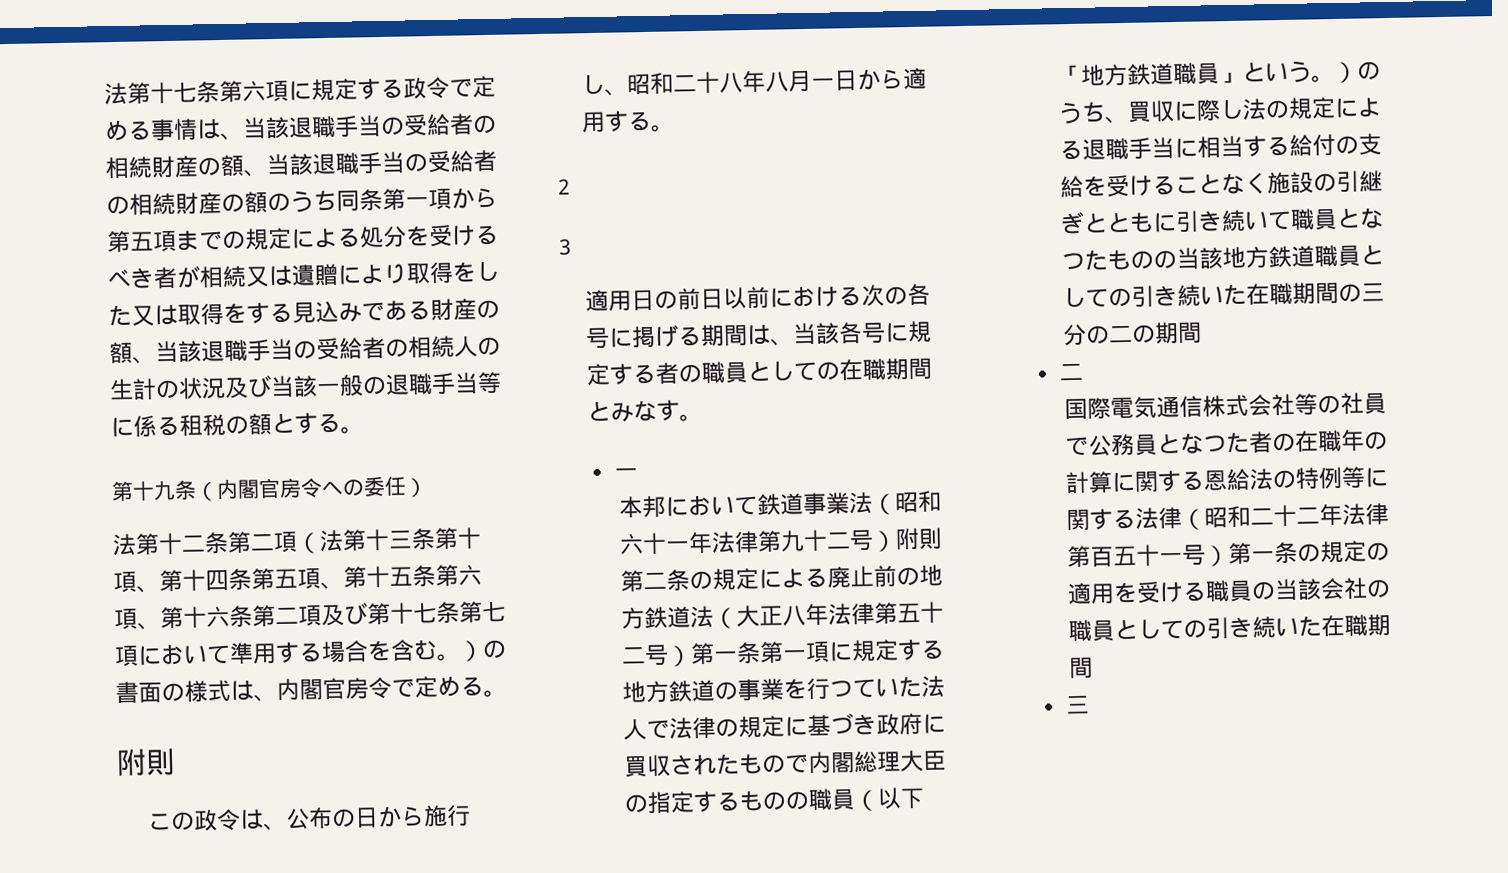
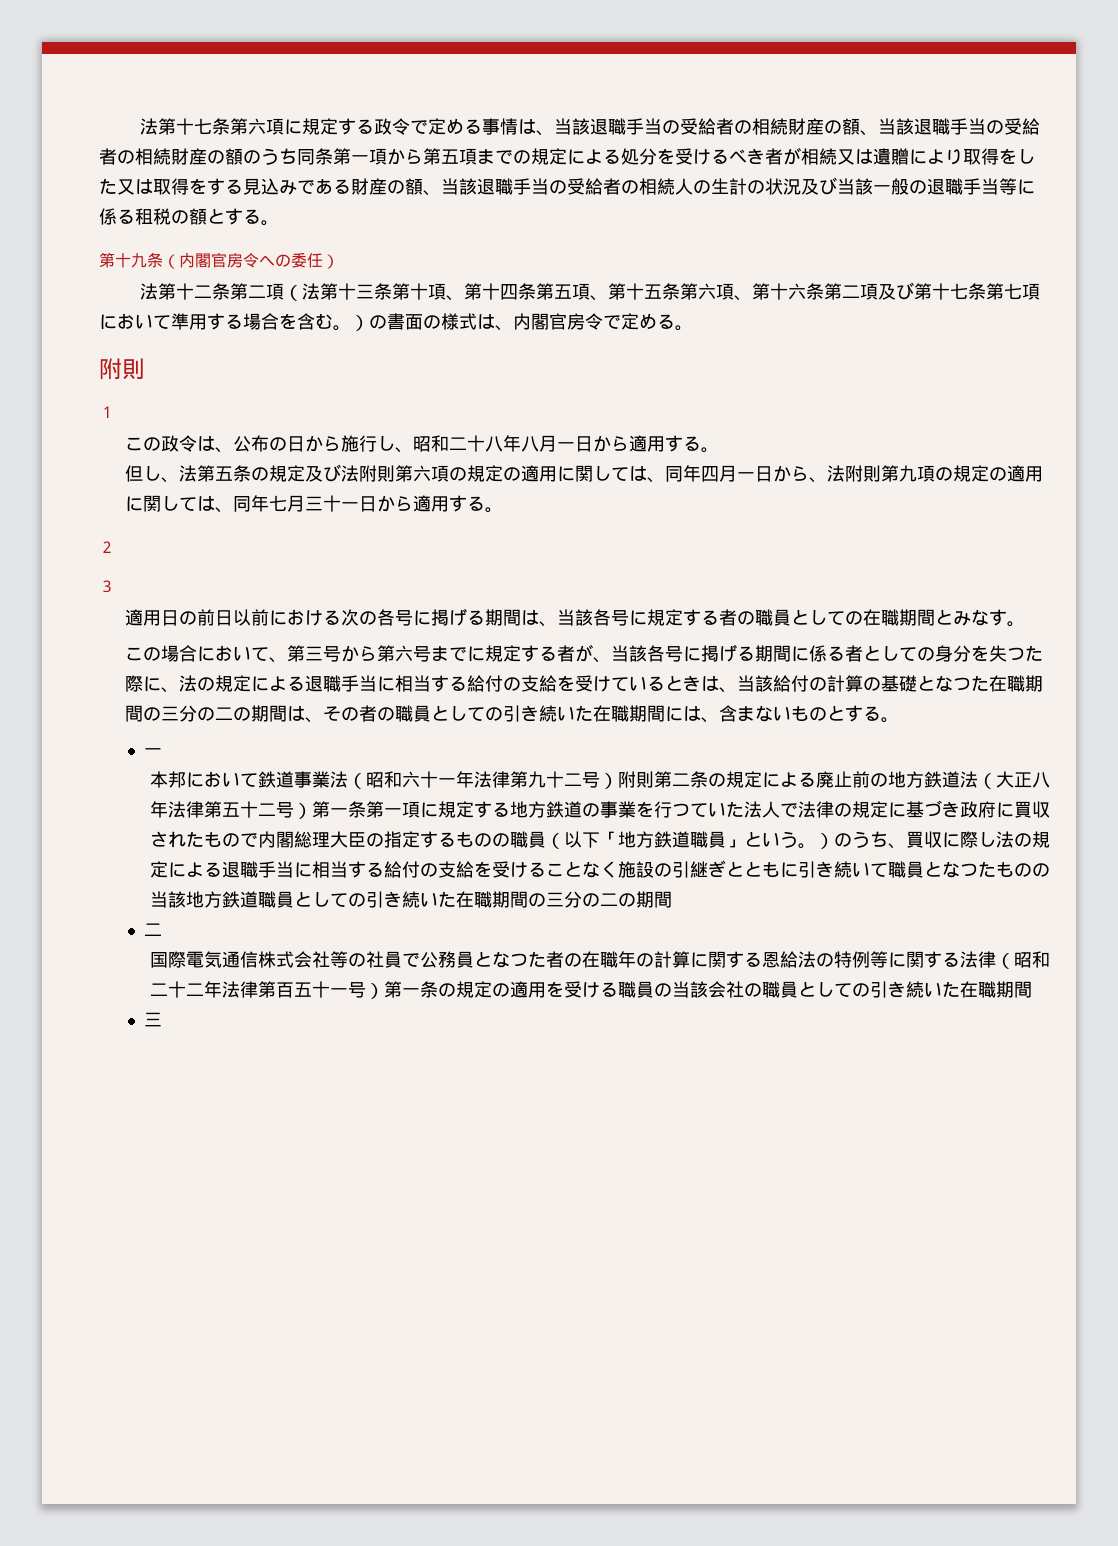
(176, 761) none -> [99,406,115,418] // １
(676, 128) none -> [124,464,1043,483] [124,495,503,513] // 但し、法第五条の規定及び法附則第六項の規定の適用に関しては、同年四月一日から、法附則第九項の規定の適用に関しては、同年七月三十一日から適用する。
(704, 417) none -> [124,644,1043,663] [124,675,1043,693] [124,705,899,723] // この場合において、第三号から第六号までに規定する者が、当該各号に掲げる期間に係る者としての身分を失つた際に、法の規定による退職手当に相当する給付の支給を受けているときは、当該給付の計算の基礎となつた在職期間の三分の二の期間は、その者の職員としての引き続いた在職期間には、含まないものとする。

